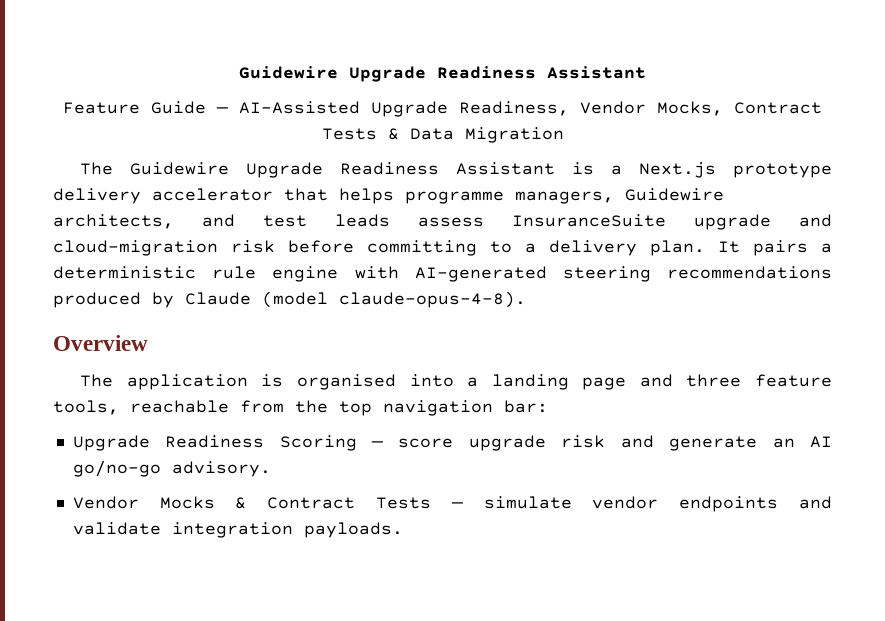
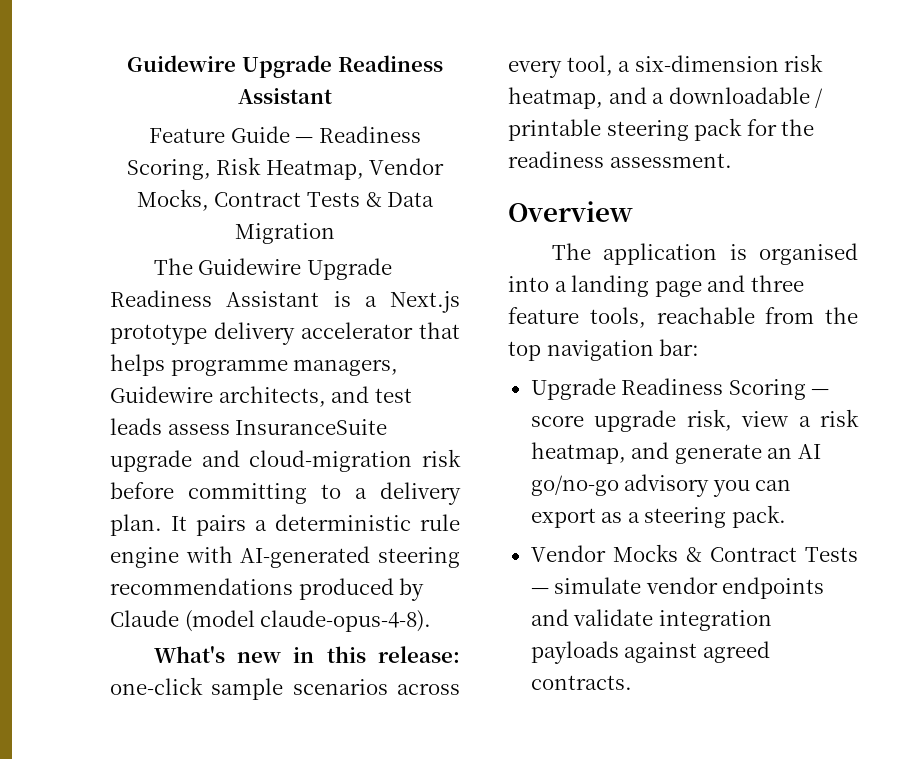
[239,101,569,117] AI-Assisted Upgrade Readiness, -> [318,126,421,143] [126,157,364,180] Readiness Scoring, Risk Heatmap,
(526, 299) none -> [153,646,460,663] [110,677,460,700] [508,54,824,78] [508,87,824,109] [508,118,815,141] [508,151,732,168] // What's new in this release: one-click sample scenarios across every tool, a six-dimension risk heatmap, and a downloadable / printable steering pack for the readiness assessment.
[561,435,606,448] risk -> [686,409,859,431] [530,442,626,464] risk, view a risk heatmap,
[171,461,271,477] advisory. -> [624,474,792,497] [530,505,786,528] advisory you can export as a steering pack.
[303,522,403,538] payloads. -> [530,641,770,664] [530,675,632,690] payloads against agreed contracts.

